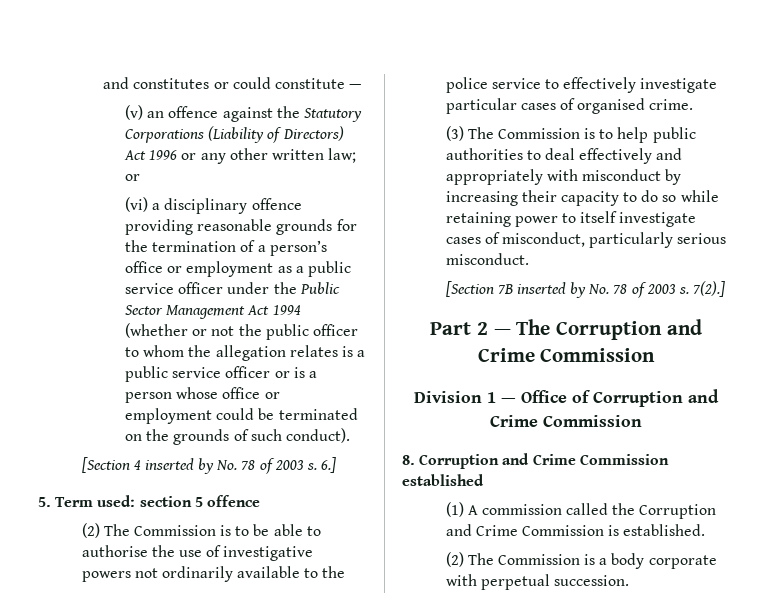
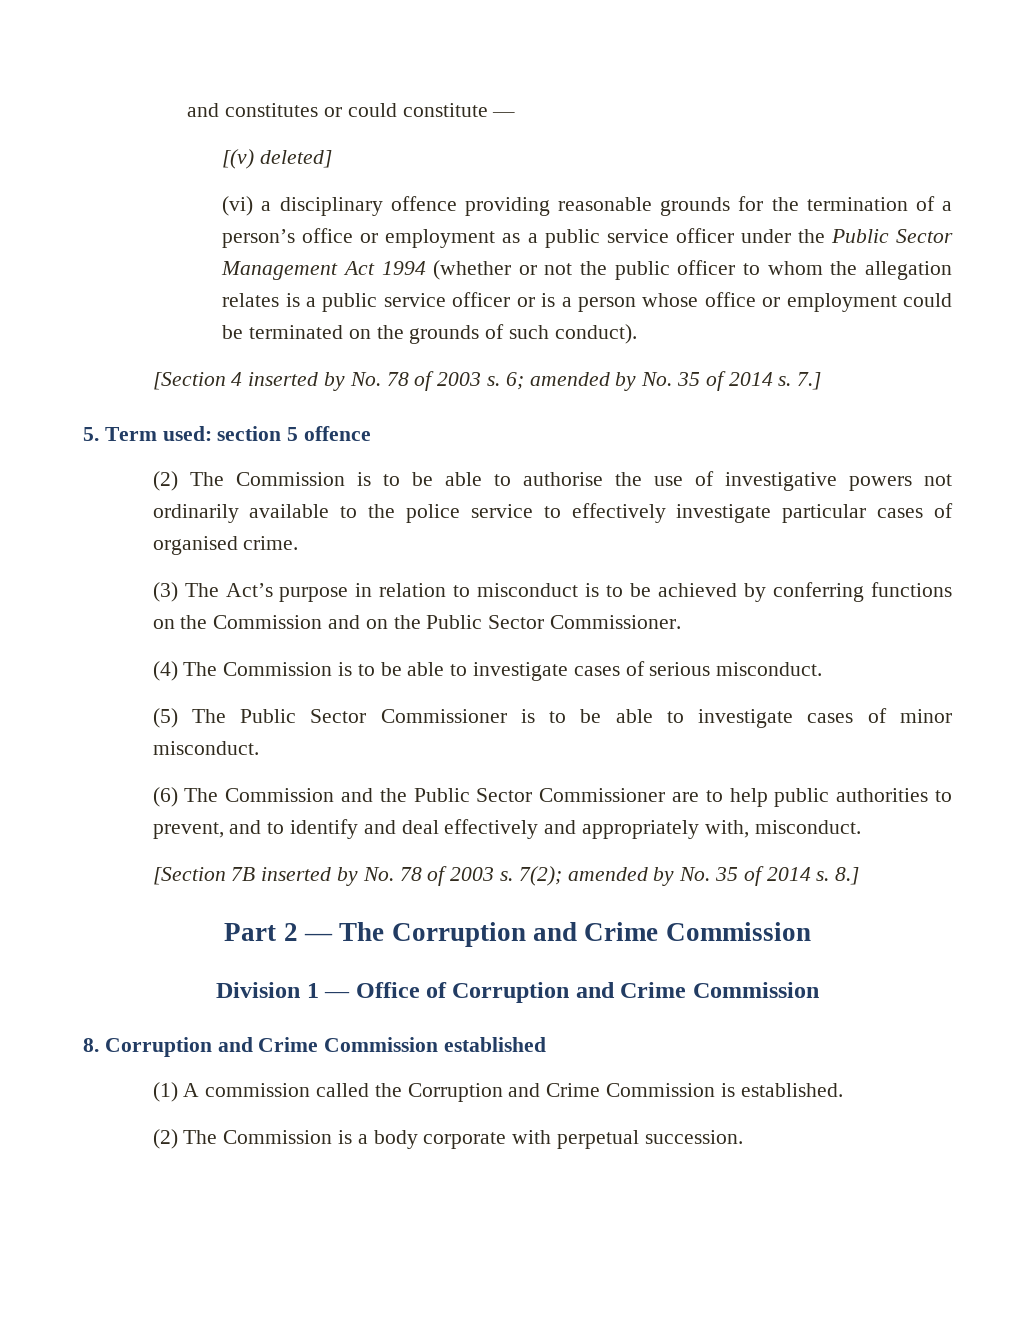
[125,105,362,122] [125,126,344,143] [124,148,357,164] [125,174,141,181] (v) an offence against the Statutory Corporations (Liability of Directors) Act 1996 or any other written law; or -> [222,149,332,169] [(v) deleted]
[321,457,337,473] 6.] -> [505,371,822,391] 6; amended by No. 35 of 2014 s. 7.]
[497,127,696,143] [445,148,683,164] [445,169,682,185] [445,190,719,206] [445,211,697,227] [445,232,727,248] Commission is to help public authorities to deal effectively and appropriately with misconduct by increasing their capacity to do so while retaining power to itself investigate cases of misconduct, particularly serious -> [225,582,952,602] [152,615,682,629] [152,661,823,681] [152,708,953,728] [152,741,259,755] [152,787,953,807] [152,819,749,839] Act’s purpose in relation to misconduct is to be achieved by conferring functions on the Commission and on the Public Sector Commissioner. // (4) The Commission is to be able to investigate cases of serious misconduct. // (5) The Public Sector Commissioner is to be able to investigate cases of minor misconduct. // (6) The Commission and the Public Sector Commissioner are to help public authorities to prevent, and to identify and deal effectively and appropriately with,
[693,281,726,297] 7(2).] -> [518,866,860,886] 7(2); amended by No. 35 of 2014 s. 8.]

